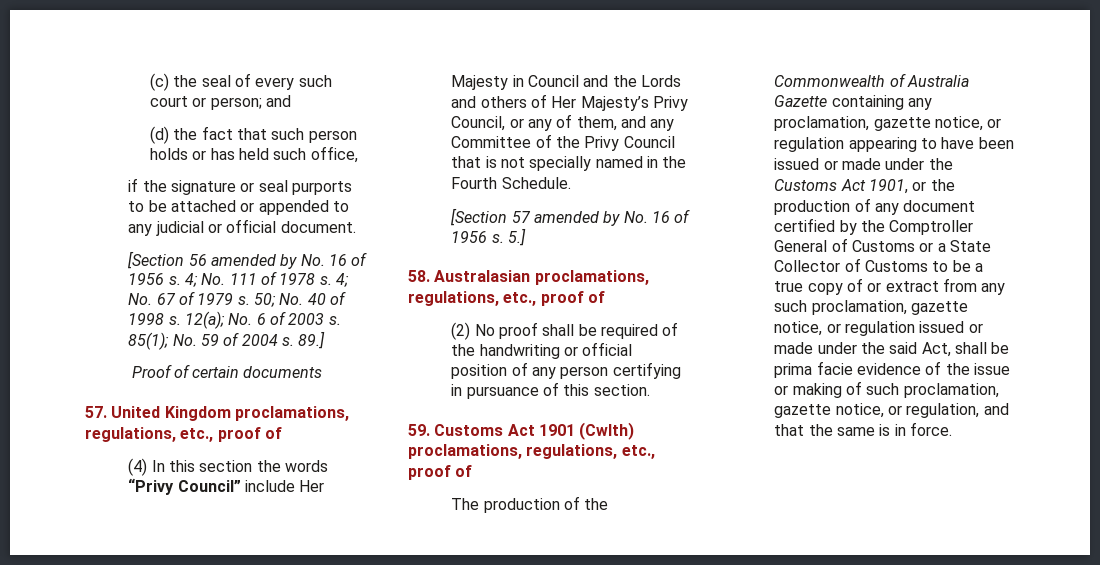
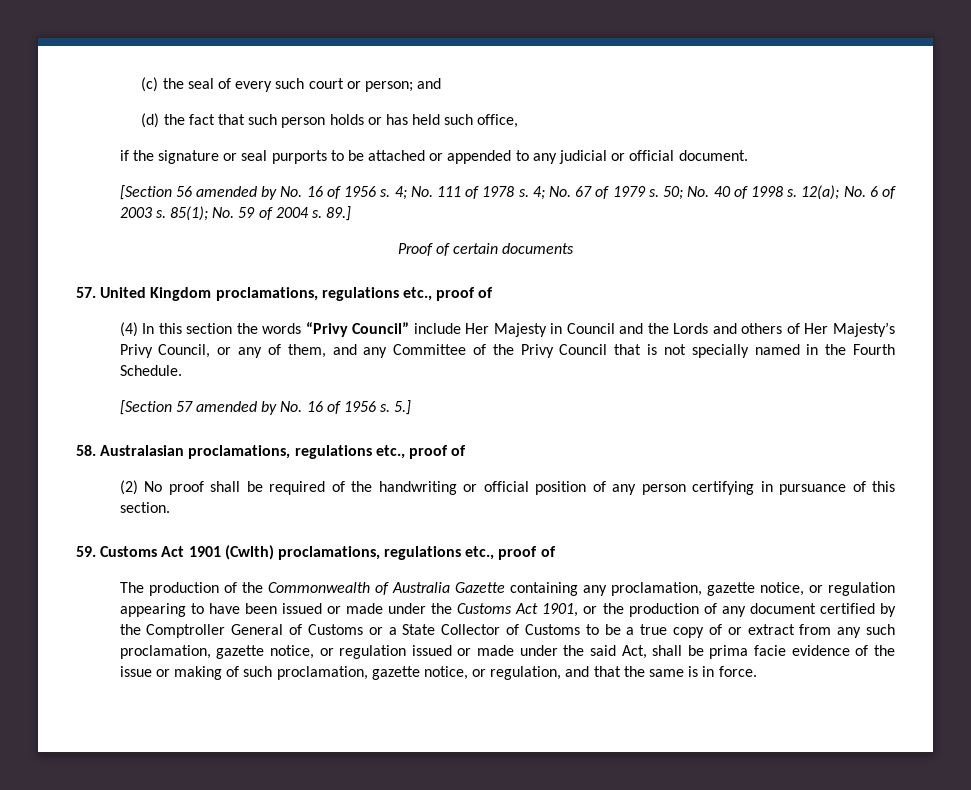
[85,427,176,442] regulations, -> [321,287,399,301] regulations
[408,291,499,306] regulations, -> [294,445,372,459] regulations
[526,444,618,459] regulations, -> [384,546,462,560] regulations

